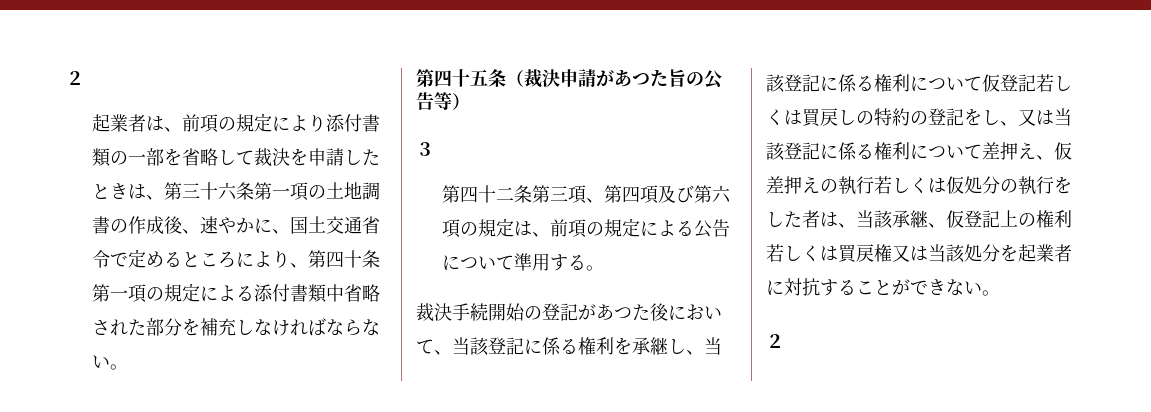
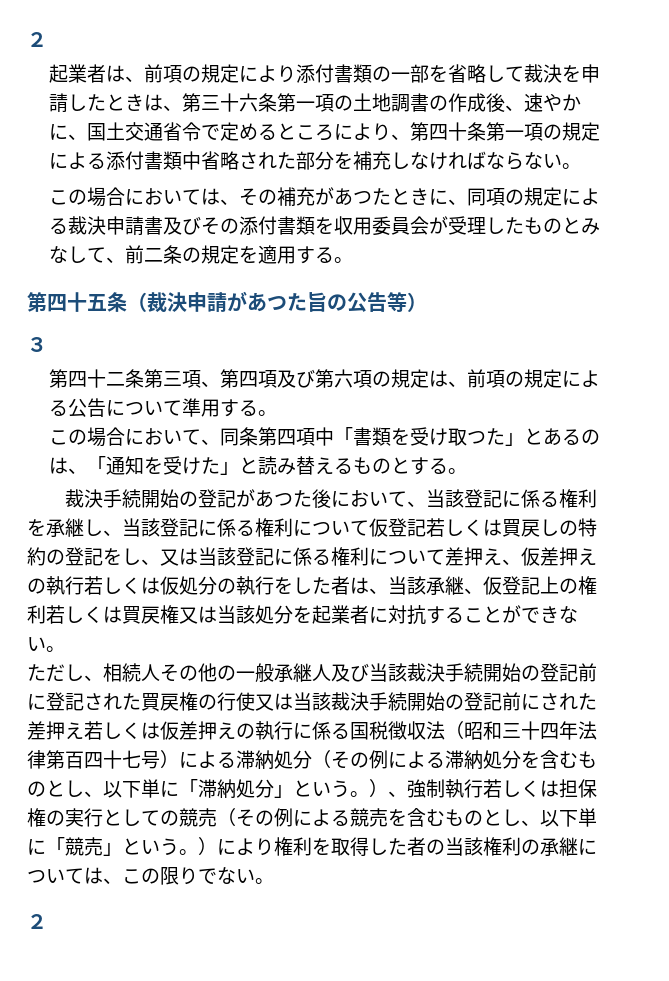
(128, 367) none -> [49,187,601,207] [49,216,601,236] [49,245,354,264] // この場合においては、その補充があつたときに、同項の規定による裁決申請書及びその添付書類を収用委員会が受理したものとみなして、前二条の規定を適用する。
(604, 268) none -> [49,427,601,447] [49,456,468,475] // この場合において、同条第四項中「書類を受け取つた」とあるのは、「通知を受けた」と読み替えるものとする。
(1000, 293) none -> [27,663,597,682] [27,692,597,711] [27,721,597,740] [27,750,597,770] [27,779,597,799] [27,808,597,827] [27,837,597,856] [27,866,274,885] // ただし、相続人その他の一般承継人及び当該裁決手続開始の登記前に登記された買戻権の行使又は当該裁決手続開始の登記前にされた差押え若しくは仮差押えの執行に係る国税徴収法（昭和三十四年法律第百四十七号）による滞納処分（その例による滞納処分を含むものとし、以下単に「滞納処分」という。）、強制執行若しくは担保権の実行としての競売（その例による競売を含むものとし、以下単に「競売」という。）により権利を取得した者の当該権利の承継については、この限りでない。

